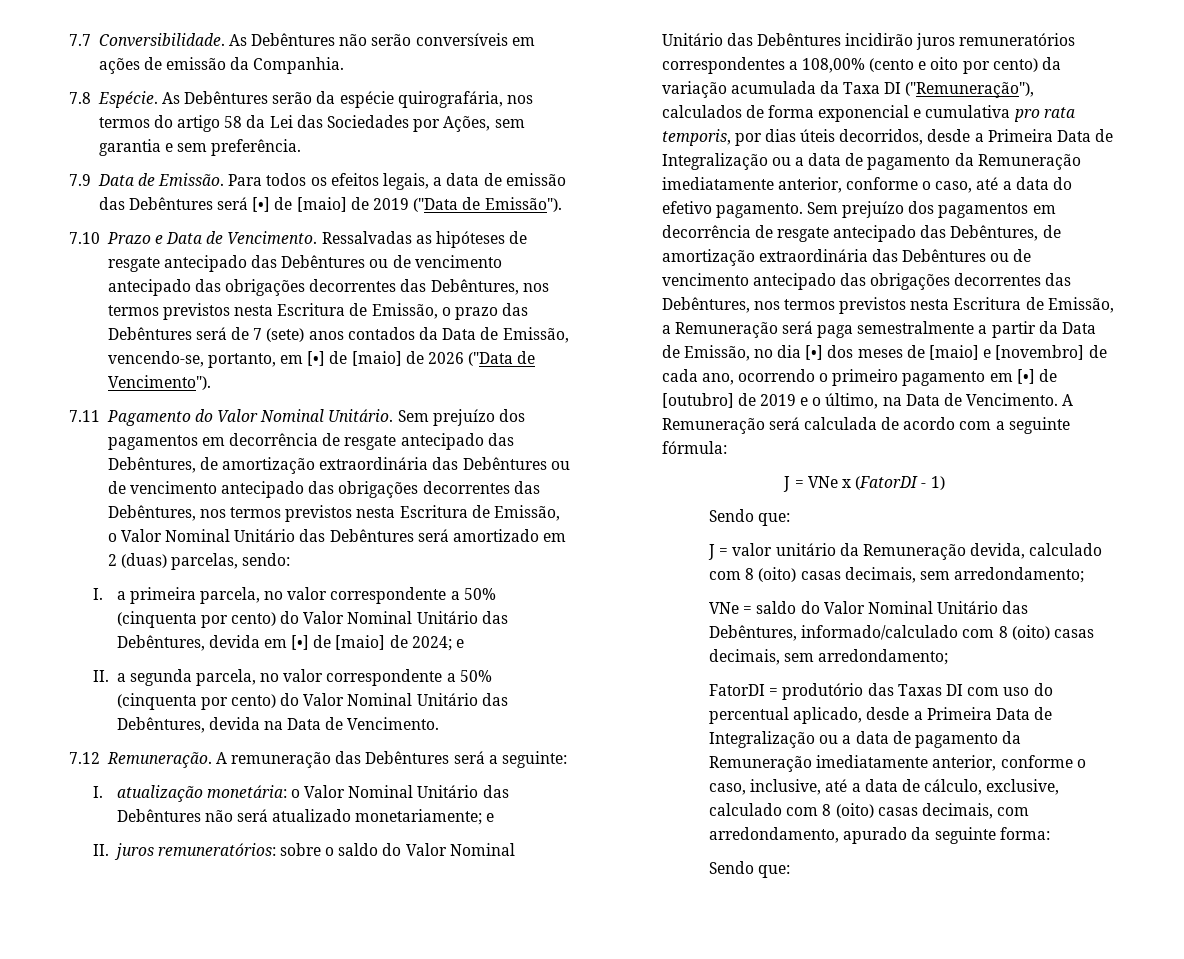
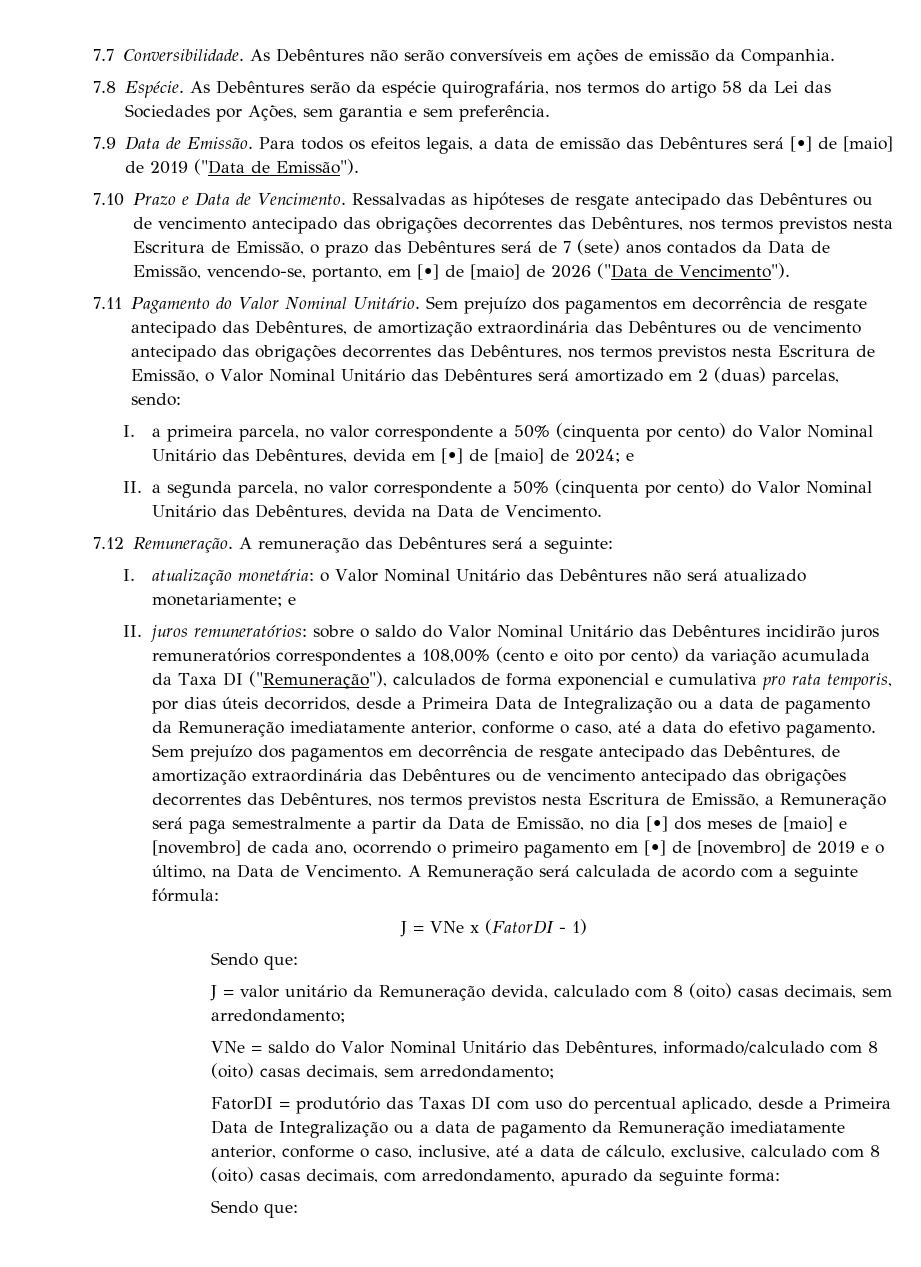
[661,393,734,408] [outubro] -> [697,840,787,856] [novembro]

